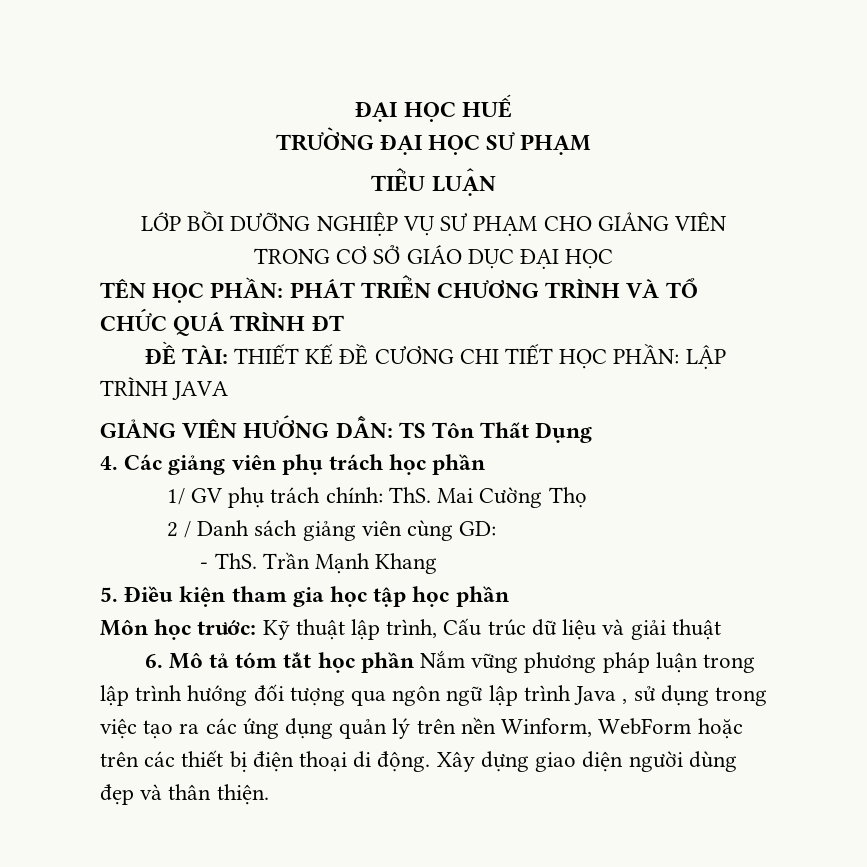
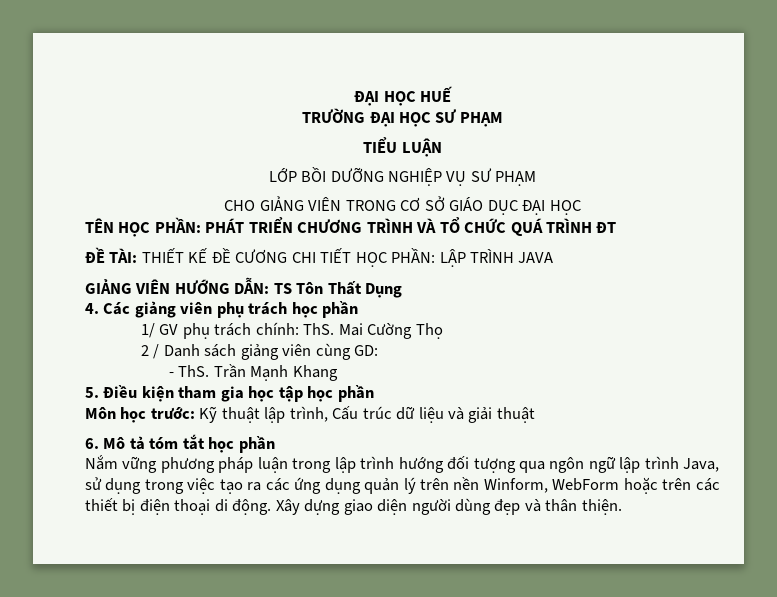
(538, 226) none -> (537, 178) //
(414, 662) none -> (275, 444) //
[574,686,628,705] Java , -> [683,458,720,472] Java,

